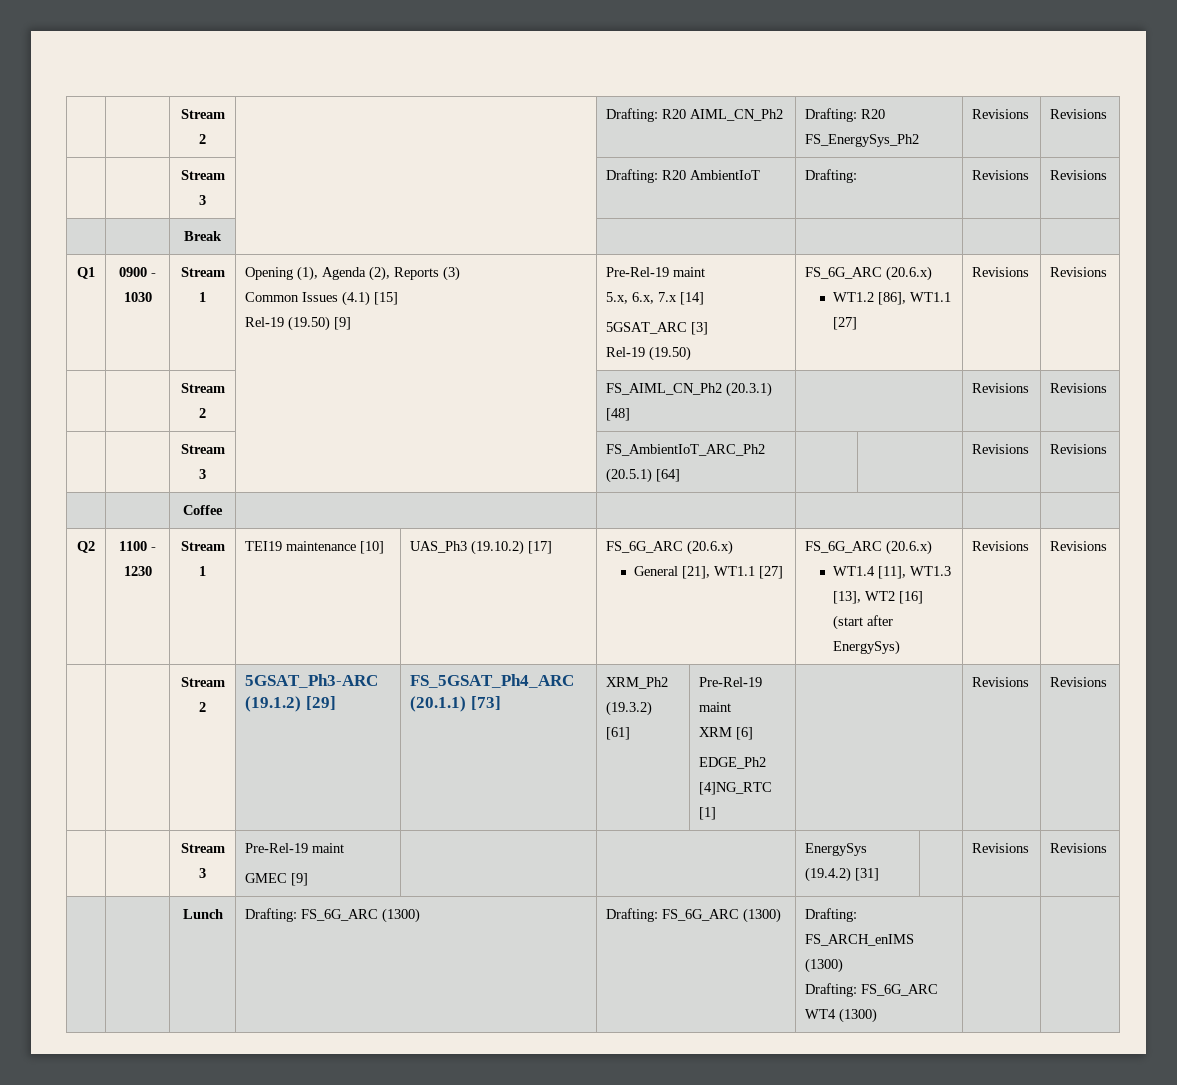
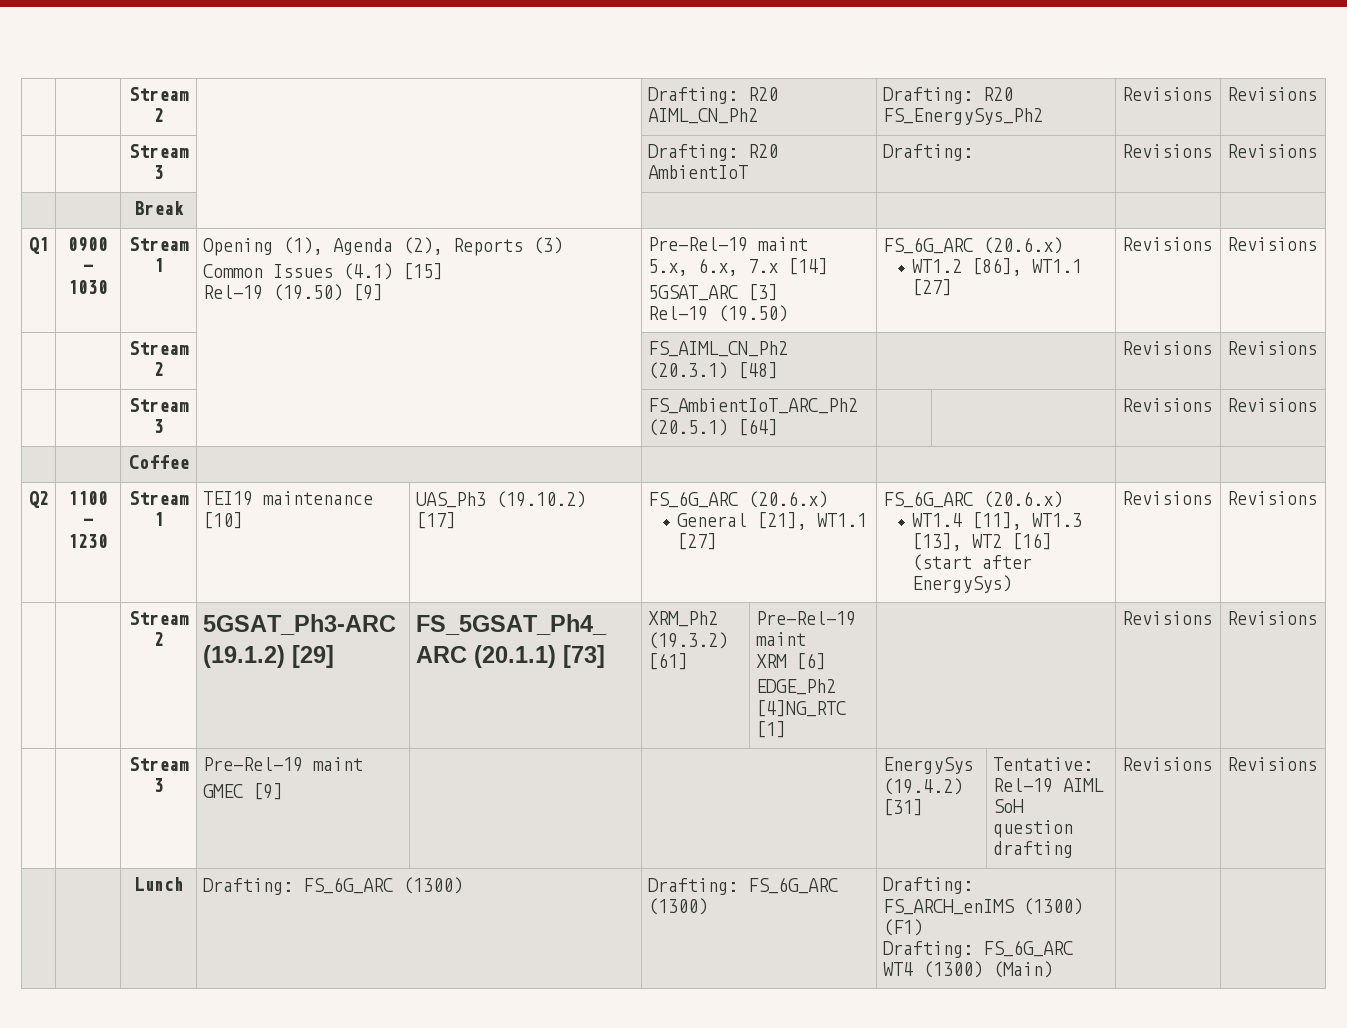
(880, 874) none -> [992,757,1093,771] [992,778,1104,793] [992,799,1024,813] [992,820,1073,838] [992,841,1073,858] Tentative: Rel-19 AIML SoH question drafting
(844, 965) none -> [882,919,923,936] (F1)
(878, 1015) none -> [992,961,1053,978] (Main)

